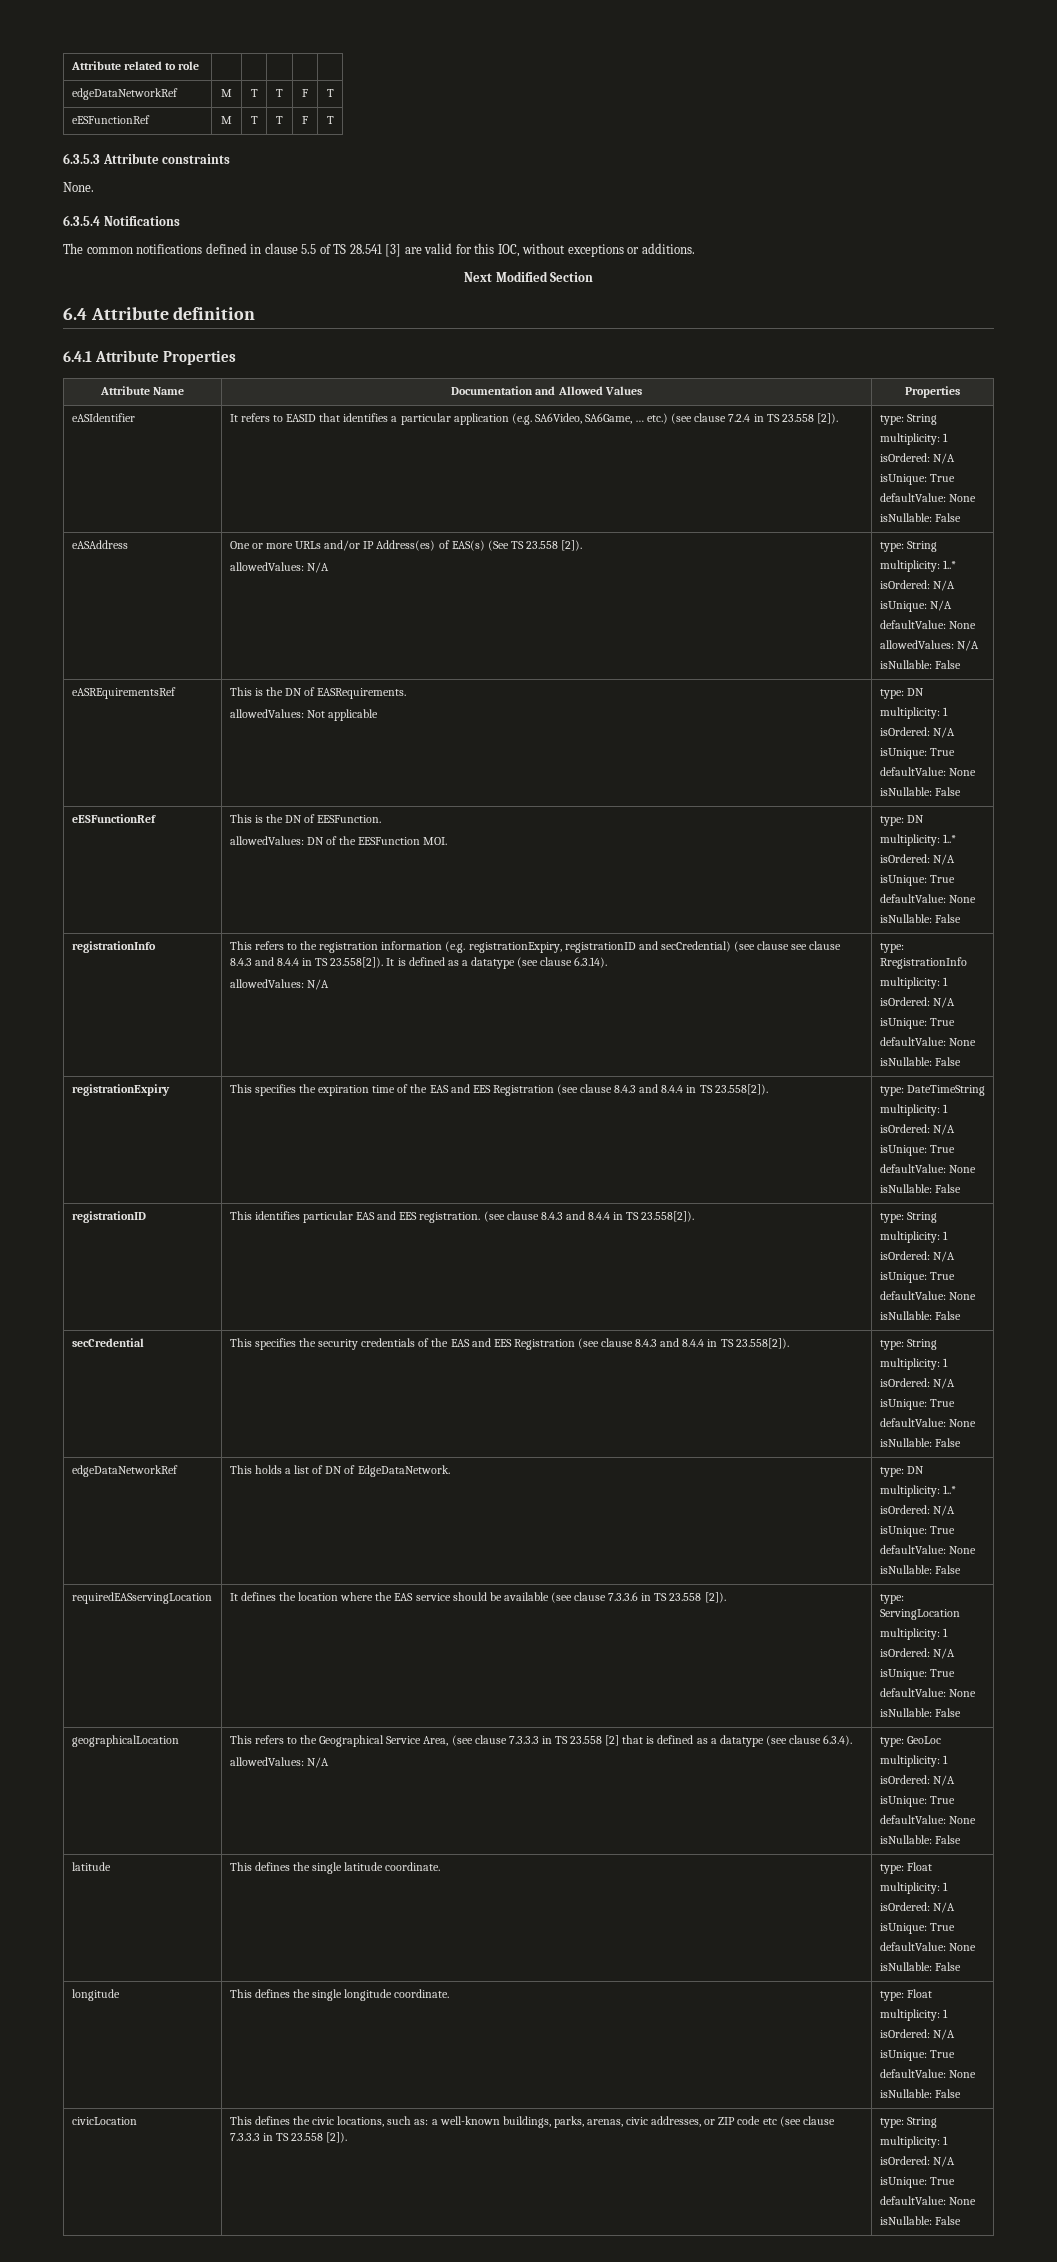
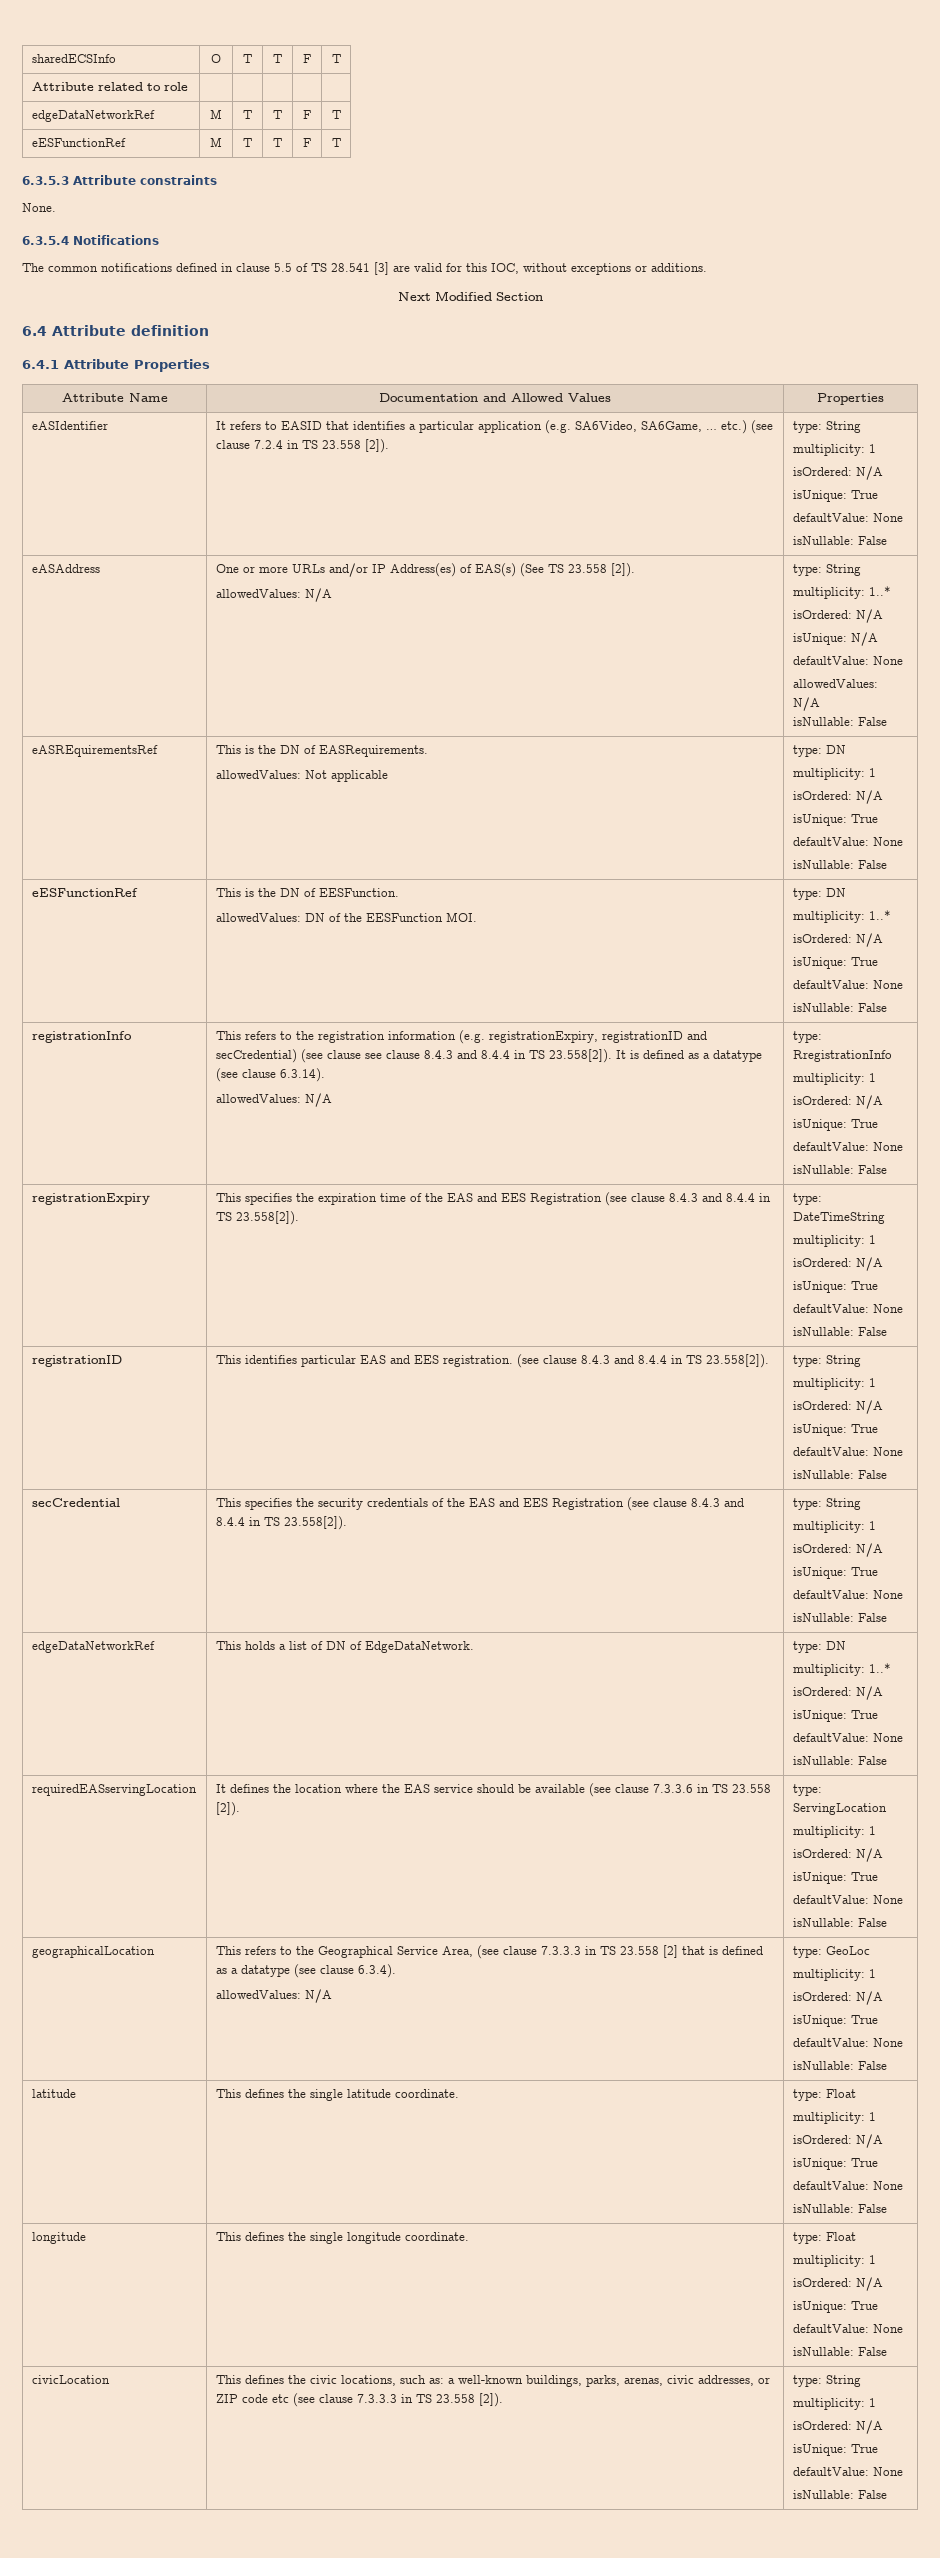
(70, 65) none -> [31,54,116,63] [211,54,221,63] [243,54,252,63] [273,54,282,63] [303,54,311,63] [331,54,341,63] sharedECSInfo | O | T | T | F | T //

